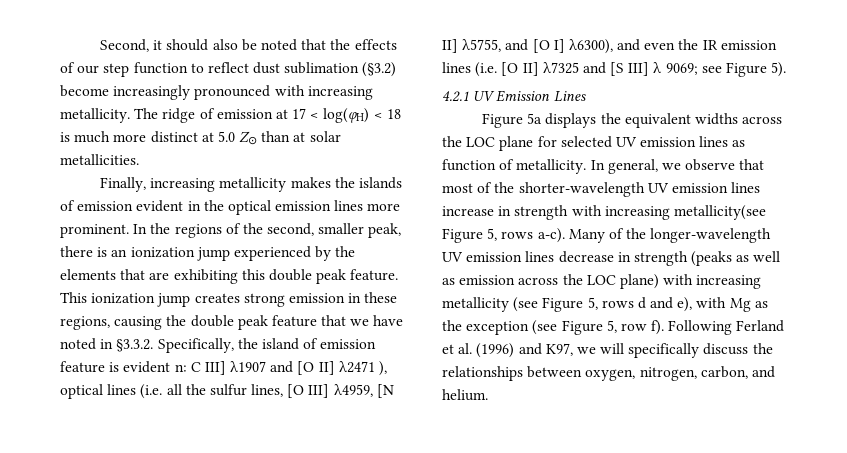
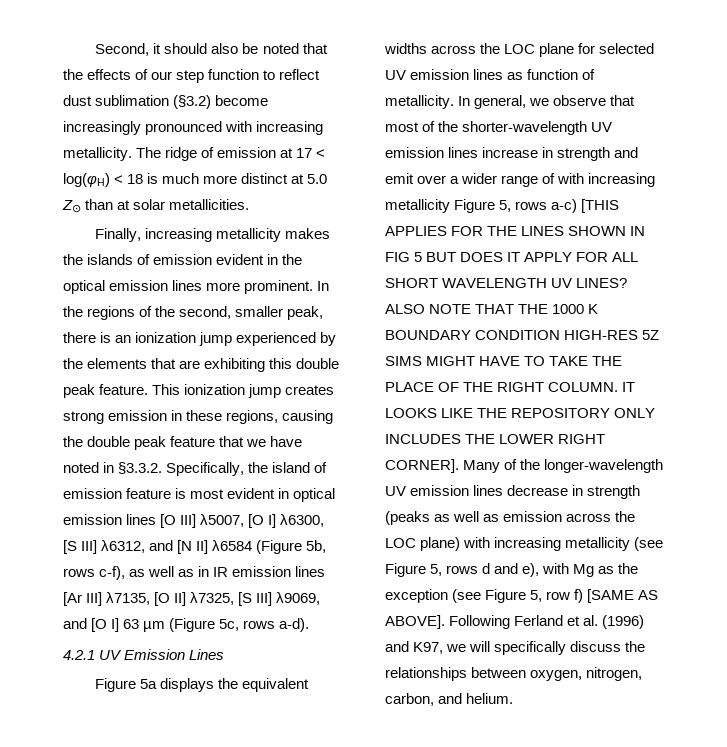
[123,361,388,376] [60,384,394,399] [442,39,777,54] [442,62,787,77] evident n: C III] λ1907 and [O II] λ2471 ), optical lines (i.e. all the sulfur lines, [O III] λ4959, [N II] λ5755, and [O I] λ6300), and even the IR emission lines (i.e. [O II] λ7325 and [S III] λ 9069; see Figure 5). -> [190,488,336,502] [63,514,325,528] [63,540,327,554] [63,566,326,580] [63,592,321,606] [63,618,310,632] most evident in optical emission lines [O III] λ5007, [O I] λ6300, [S III] λ6312, and [N II] λ6584 (Figure 5b, rows c-f), as well as in IR emission lines [Ar III] λ7135, [O II] λ7325, [S III] λ9069, and [O I] 63 µm (Figure 5c, rows a-d).
[571,205,766,220] [442,228,565,243] with increasing metallicity(see Figure 5, rows a-c). -> [614,147,639,158] [385,173,656,187] [385,199,620,213] [385,226,646,236] [385,252,639,262] [385,278,628,288] [385,304,599,314] [385,330,660,340] [385,356,623,366] [385,382,636,392] [385,408,656,418] [385,434,606,444] [385,459,459,473] and emit over a wider range of with increasing metallicity Figure 5, rows a-c) [THIS APPLIES FOR THE LINES SHOWN IN FIG 5 BUT DOES IT APPLY FOR ALL SHORT WAVELENGTH UV LINES? ALSO NOTE THAT THE 1000 K BOUNDARY CONDITION HIGH-RES 5Z SIMS MIGHT HAVE TO TAKE THE PLACE OF THE RIGHT COLUMN. IT LOOKS LIKE THE REPOSITORY ONLY INCLUDES THE LOWER RIGHT CORNER].
[651,320,665,335] f). -> [574,589,659,603] [385,615,445,629] f) [SAME AS ABOVE].

